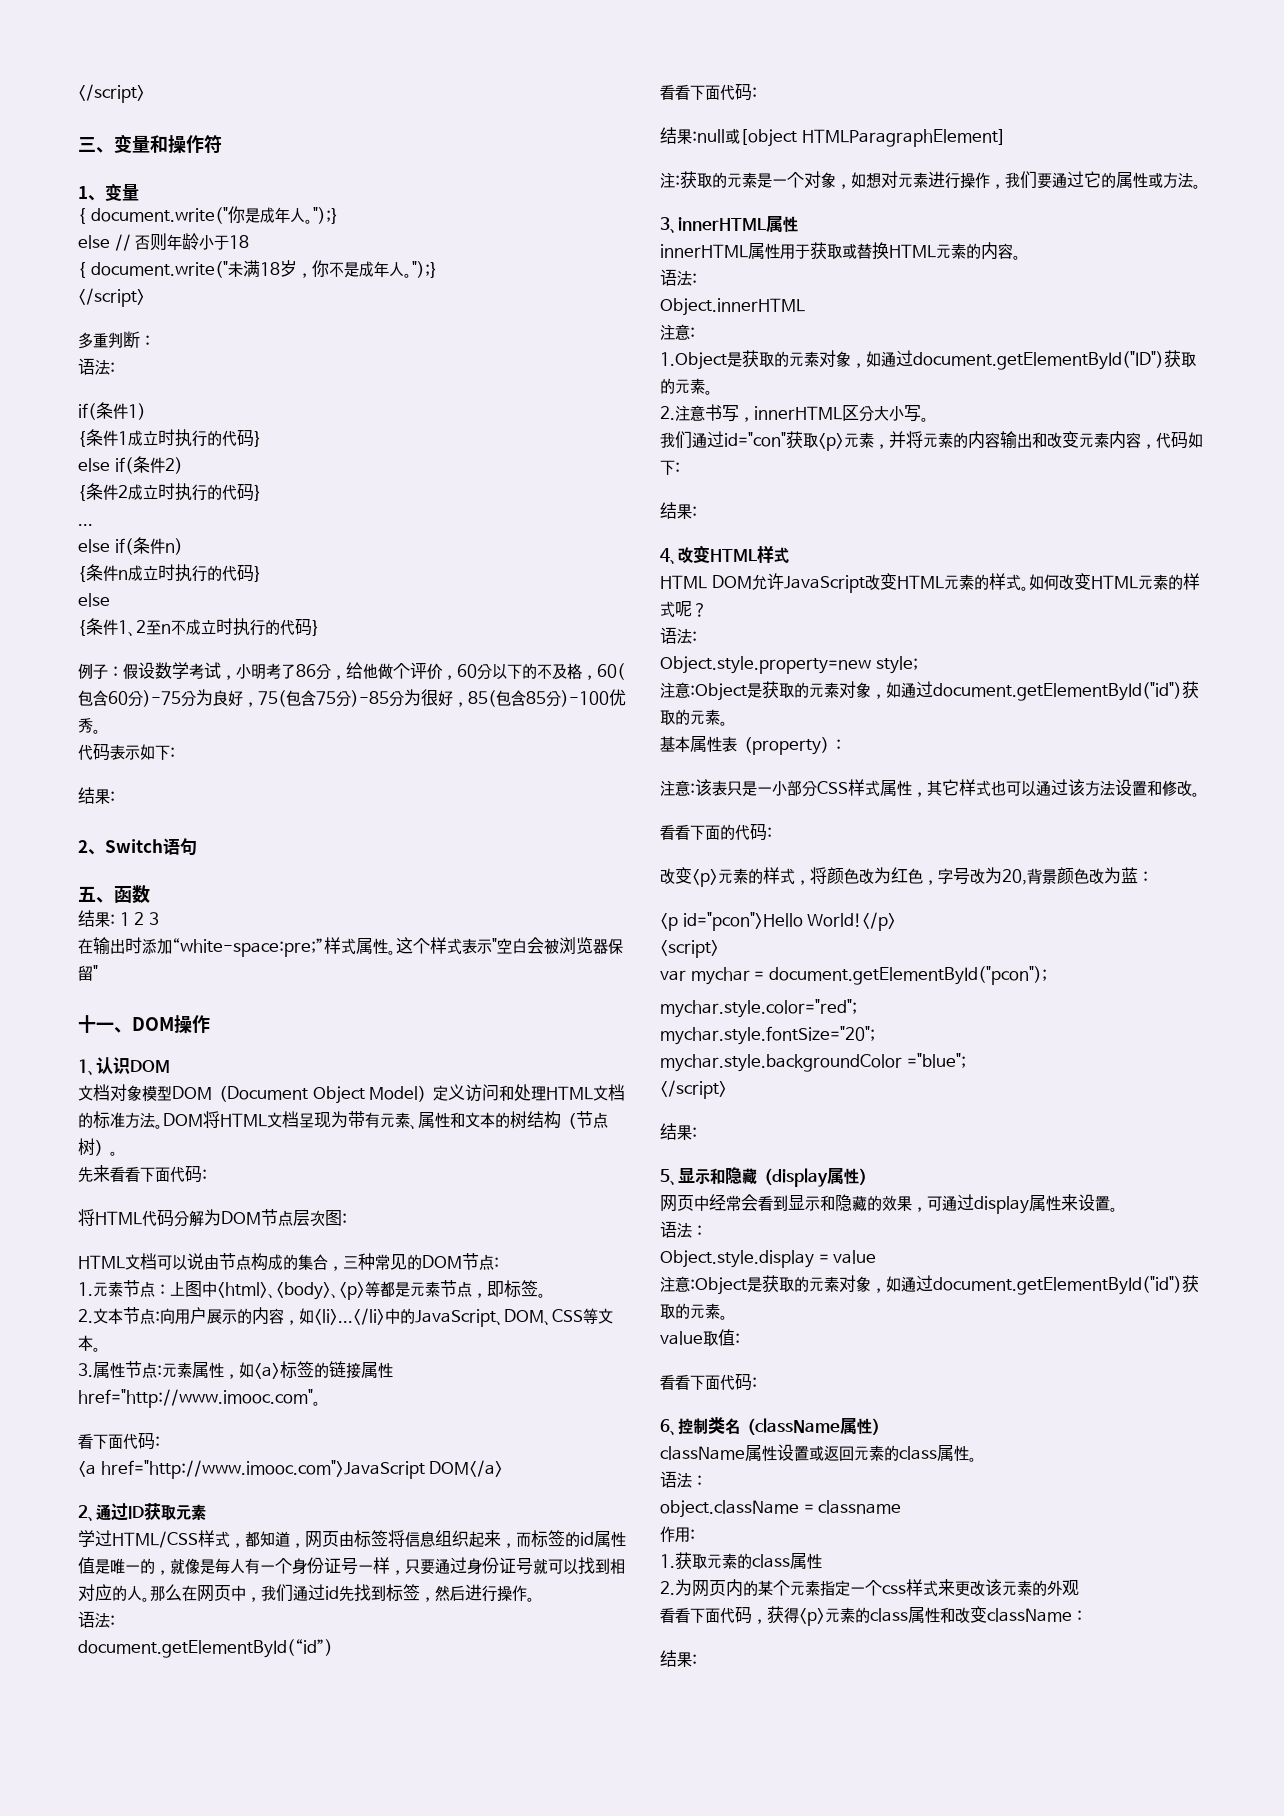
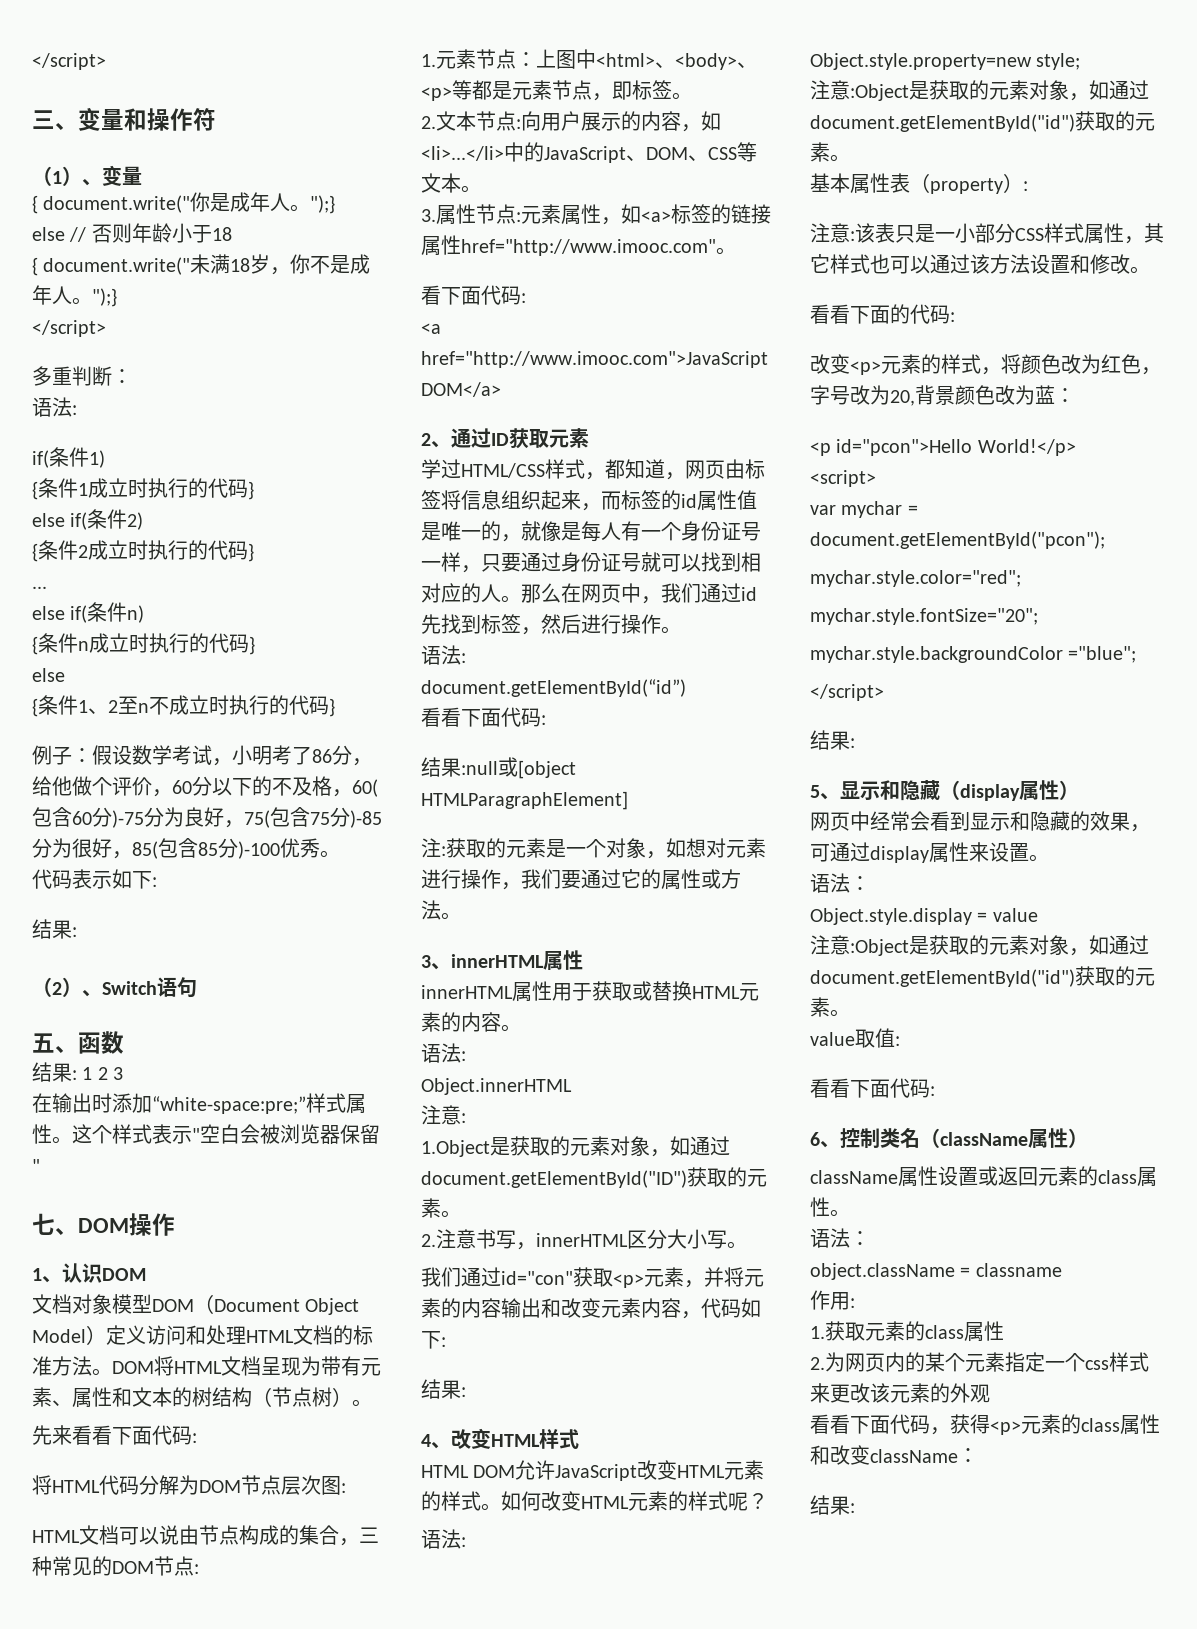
[78,186,88,199] 1 -> [32,166,82,186] （1）
[78,840,88,853] 2 -> [32,977,82,997] （2）
[78,1015,114,1033] 十一 -> [32,1213,55,1235] 七

